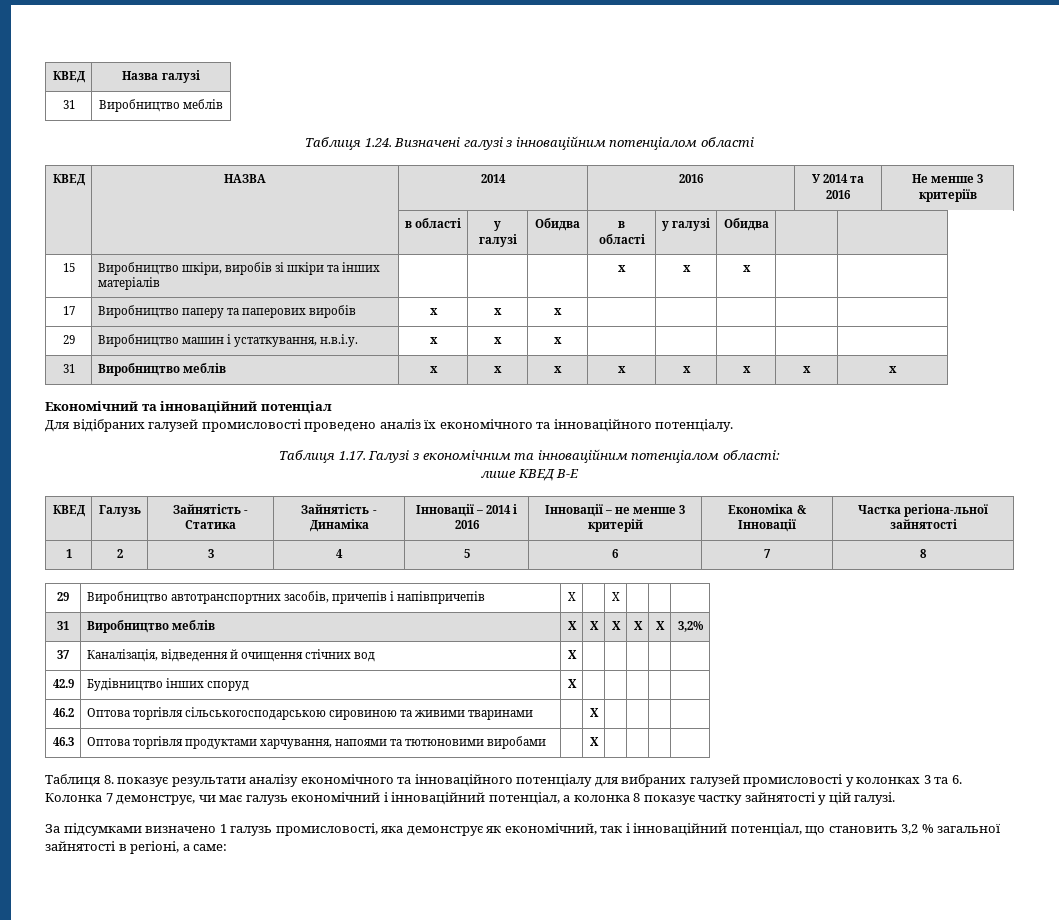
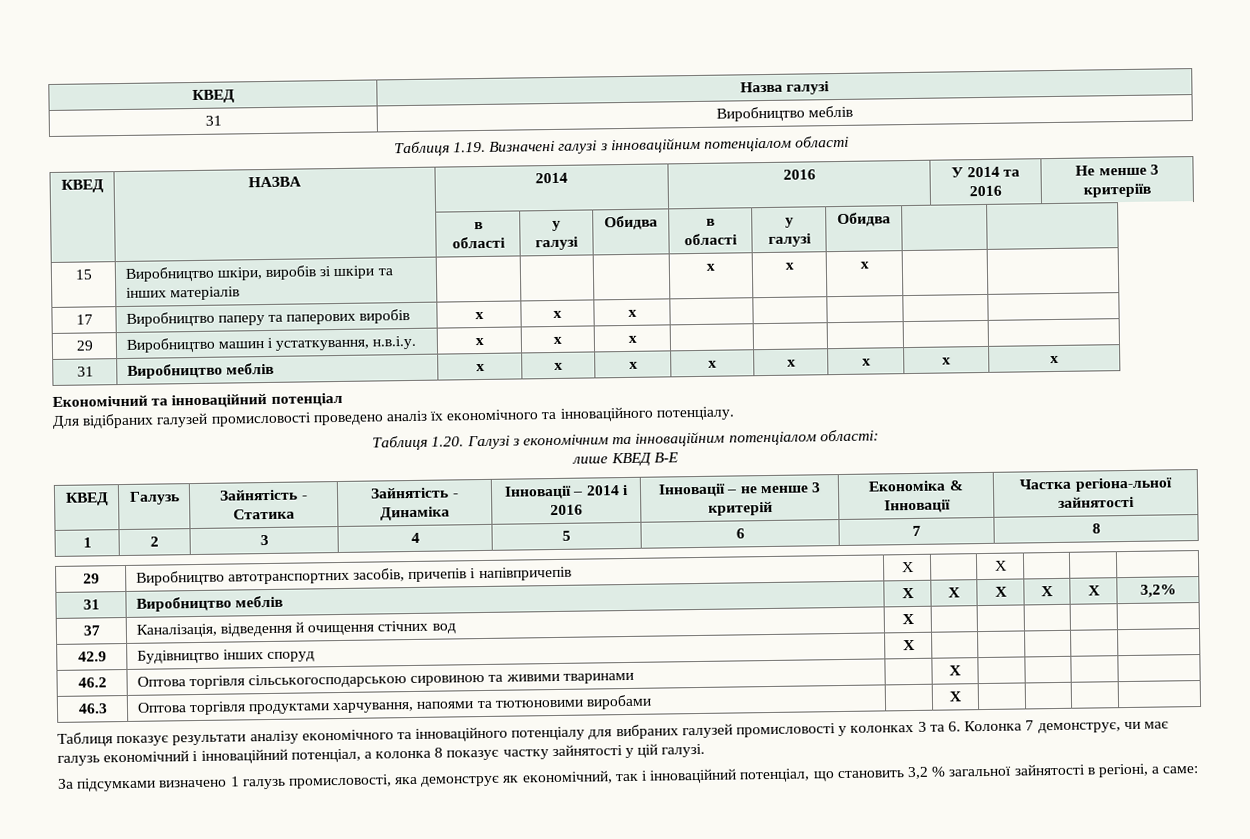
[364,138,392,147] 1.24. -> [453,141,487,153] 1.19.
[338,451,366,460] 1.17. -> [431,436,465,447] 1.20.
[103,775,114,784] 8. -> (113, 739) none

